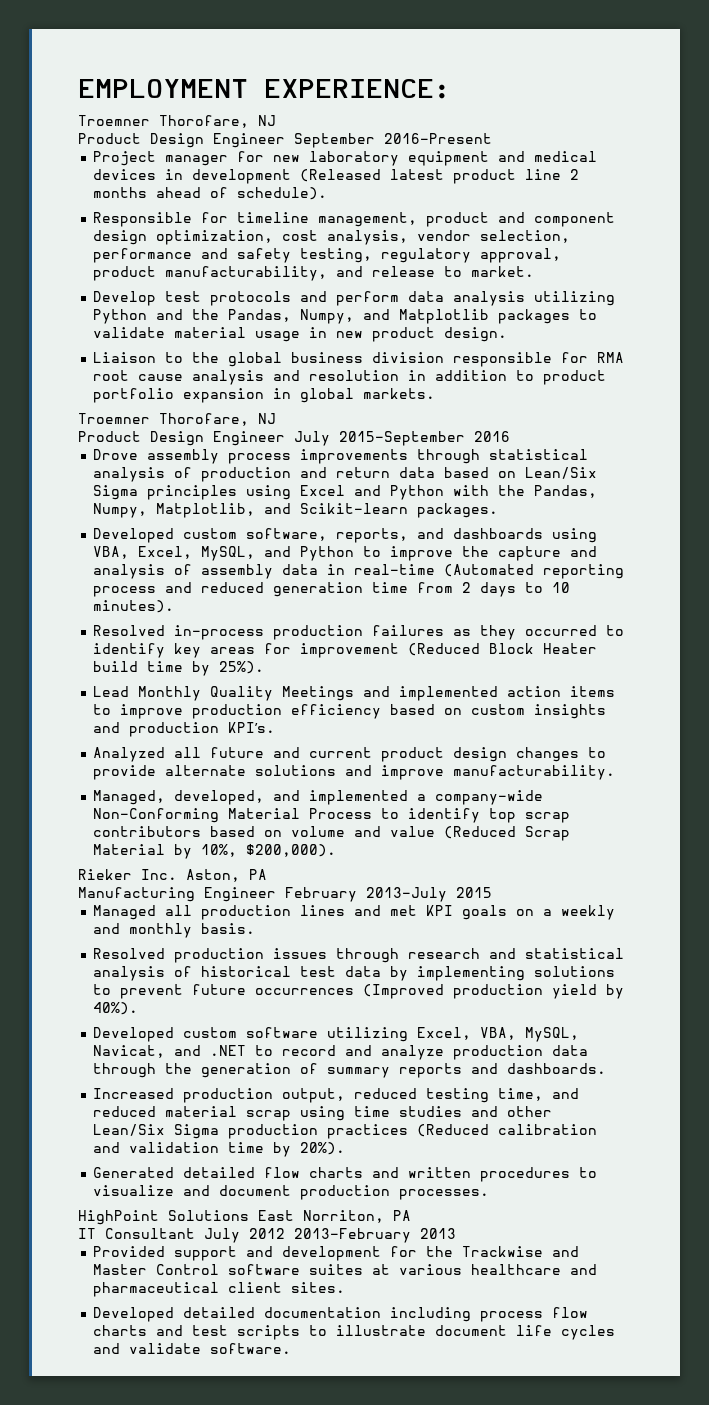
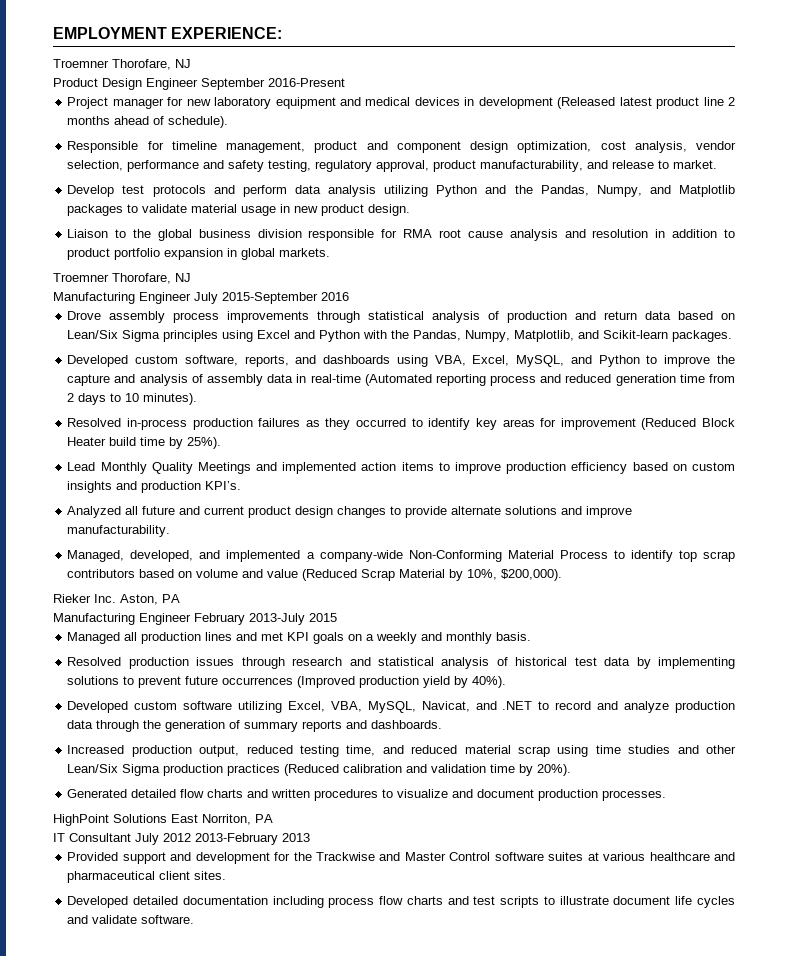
[78,431,204,446] Product Design -> [53,292,135,304] Manufacturing

